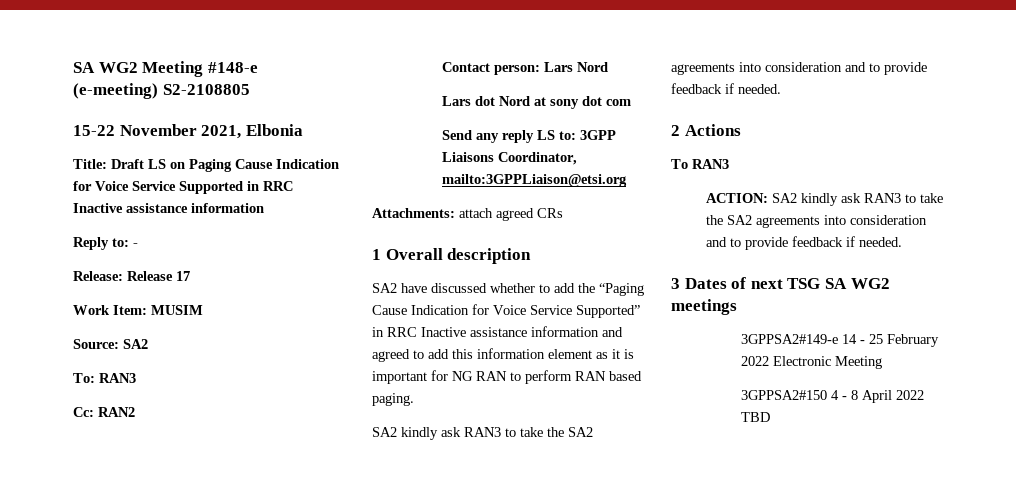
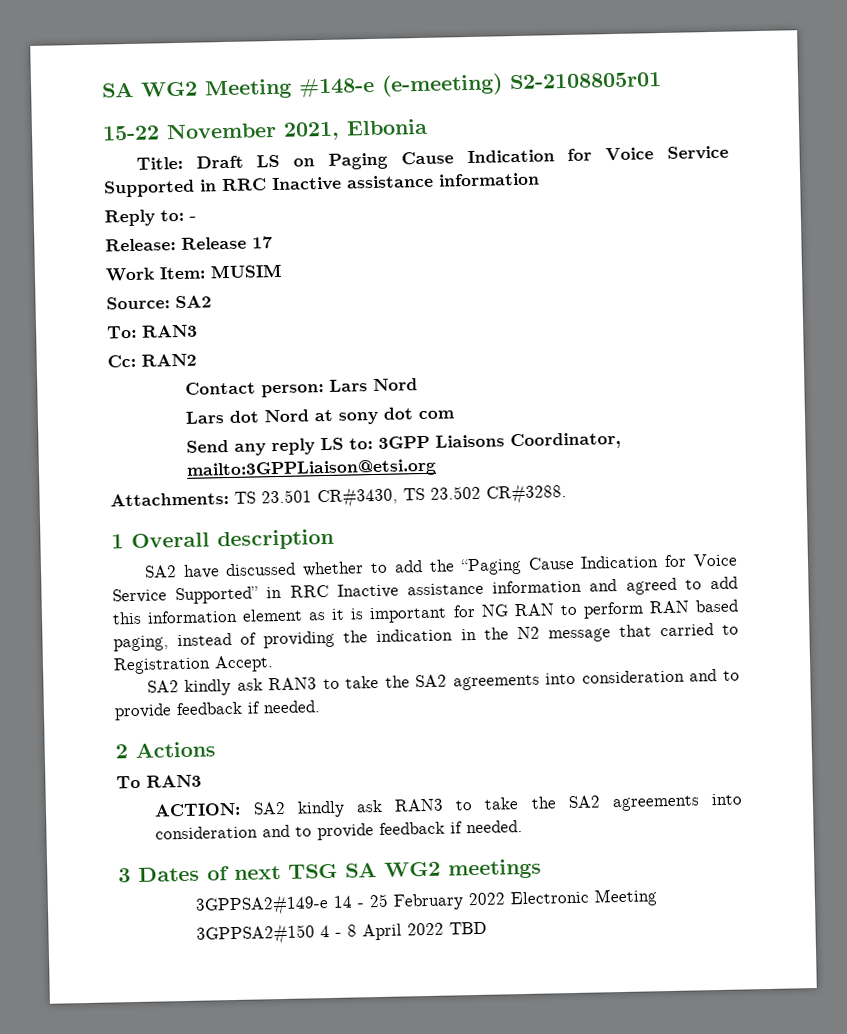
[162,84,250,95] S2-2108805 -> [509,72,662,90] S2-2108805r01
[459,208,563,221] attach agreed CRs -> [234,483,567,509] TS 23.501 CR#3430, TS 23.502 CR#3288.
[372,393,414,406] paging. -> [113,623,739,652] [113,655,274,675] paging, instead of providing the indication in the N2 message that carried to Registration Accept.

